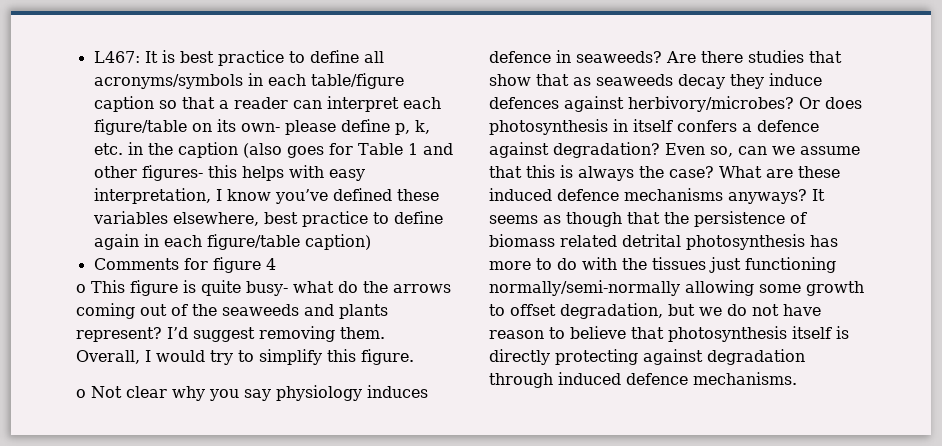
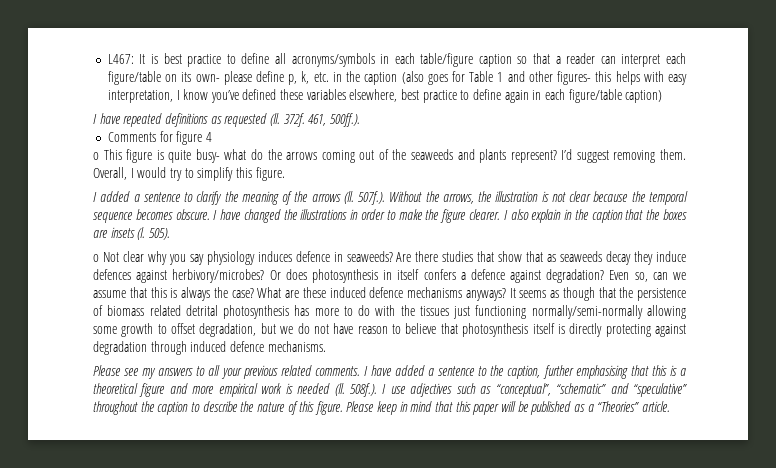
(371, 242) none -> [93,113,360,127] // I have repeated definitions as requested (ll. 372f. 461, 500ff.).
(414, 357) none -> [93,191,688,205] [93,209,688,223] [93,227,170,240] // I added a sentence to clarify the meaning of the arrows (ll. 507f.). Without the arrows, the illustration is not clear because the temporal sequence becomes obscure. I have changed the illustrations in order to make the figure clearer. I also explain in the caption that the boxes are insets (l. 505).
(797, 378) none -> [93,365,686,379] [93,383,688,397] [93,401,670,415] // Please see my answers to all your previous related comments. I have added a sentence to the caption, further emphasising that this is a theoretical figure and more empirical work is needed (ll. 508f.). I use adjectives such as “conceptual”, “schematic” and “speculative” throughout the caption to describe the nature of this figure. Please keep in mind that this paper will be published as a “Theories” article.

